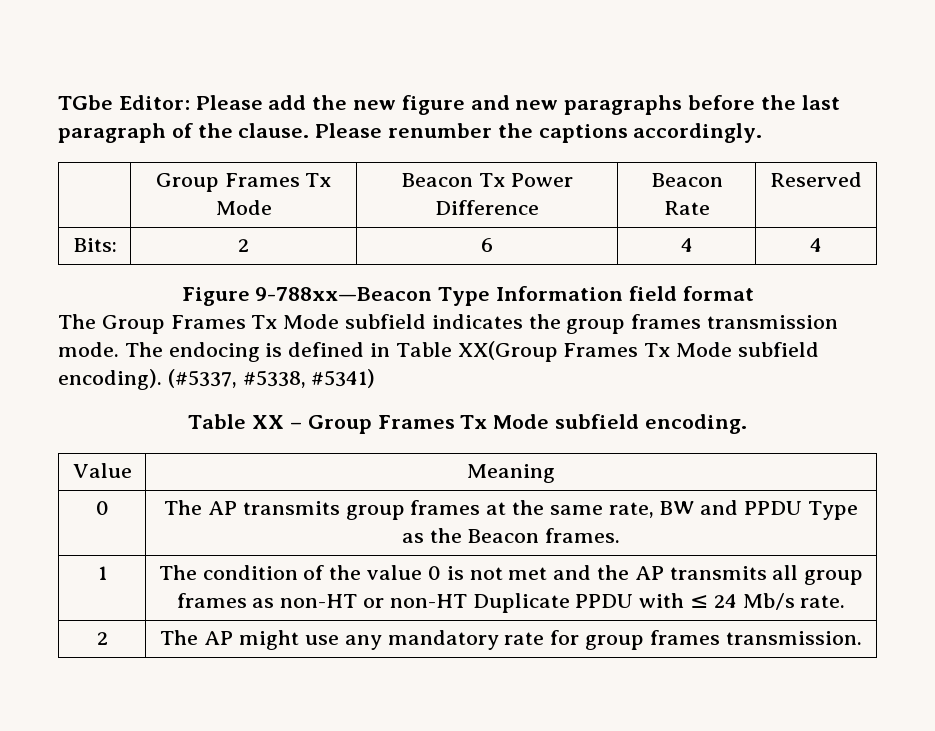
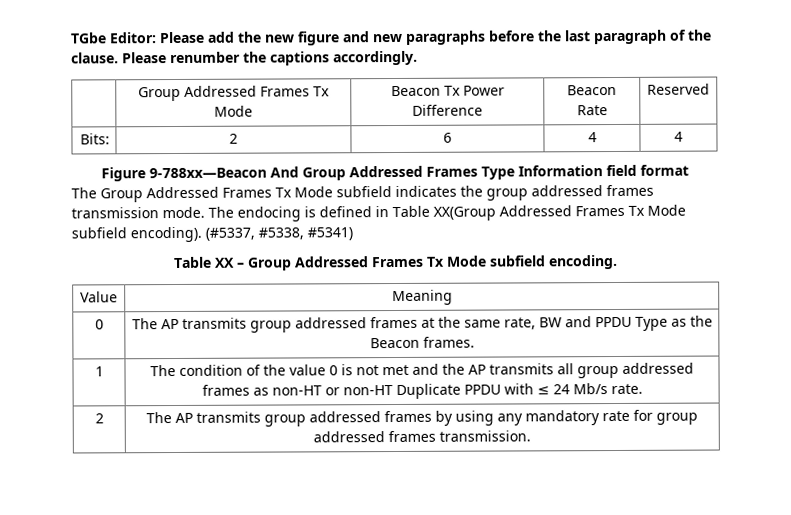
(219, 182) none -> [184,85,257,97] Addressed
(433, 294) none -> [270,165,478,181] And Group Addressed Frames
(165, 324) none -> [146,186,219,199] Addressed
(626, 326) none -> [531,185,603,197] addressed
(558, 351) none -> [499,205,572,217] Addressed
(372, 424) none -> [294,256,369,268] Addressed
(405, 512) none -> [294,317,367,329] addressed
(864, 577) none -> [622,362,694,374] addressed
[239,630,339,650] might use -> [196,410,494,427] transmits group addressed frames by using
(644, 642) none -> [313,431,385,443] addressed

